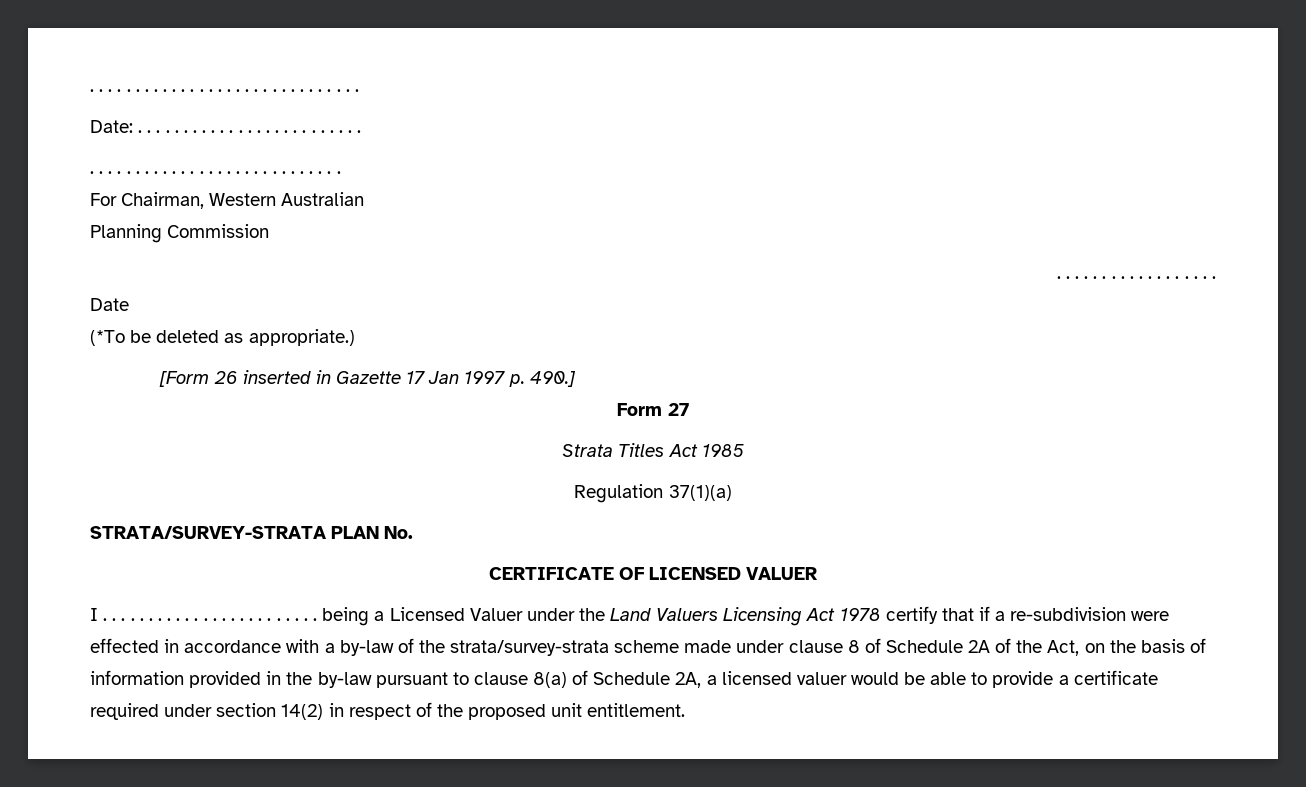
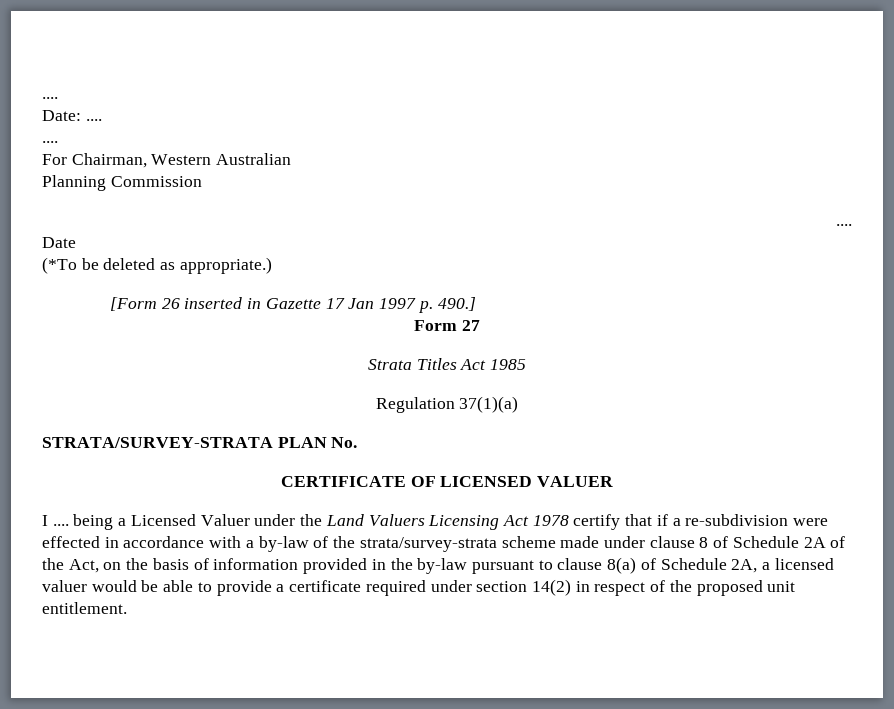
[90,89,359,92] [90,120,362,133] [90,171,341,174] . . . . . . . . . . . . . . . . . . . . . . . . . . . . . . // Date: . . . . . . . . . . . . . . . . . . . . . . . . . // . . . . . . . . . . . . . . . . . . . . . . . . . . . . -> [42,97,58,99] [42,110,102,121] [42,141,58,143] .... // Date: .... // ....
[1056,276,1217,279] . . . . . . . . . . . . . . . . . . -> [836,224,852,226] ....
[103,618,318,621] . . . . . . . . . . . . . . . . . . . . . . . . -> [52,524,69,526] ....

